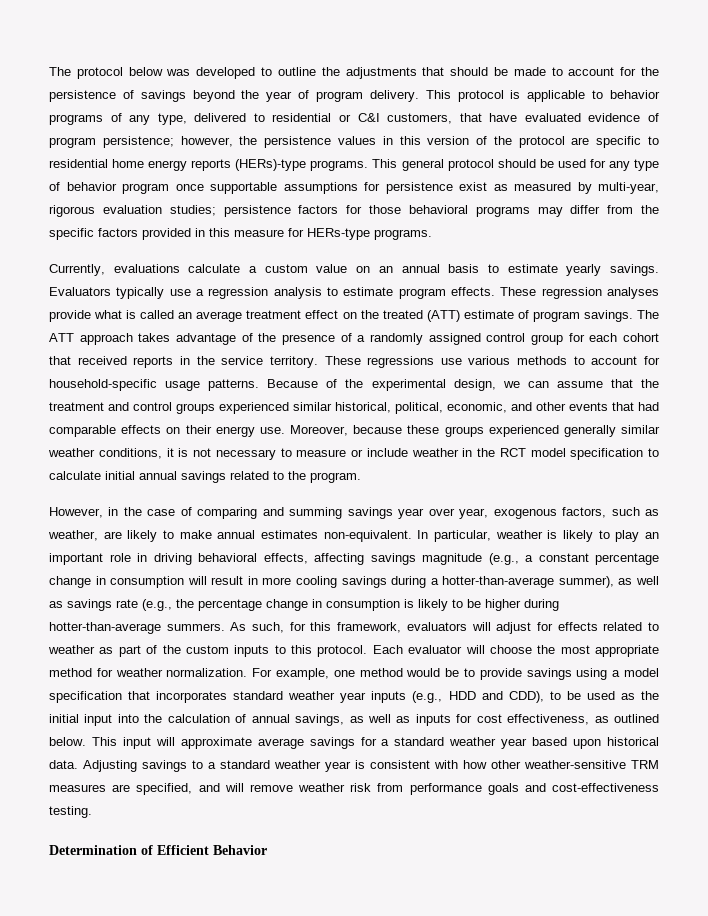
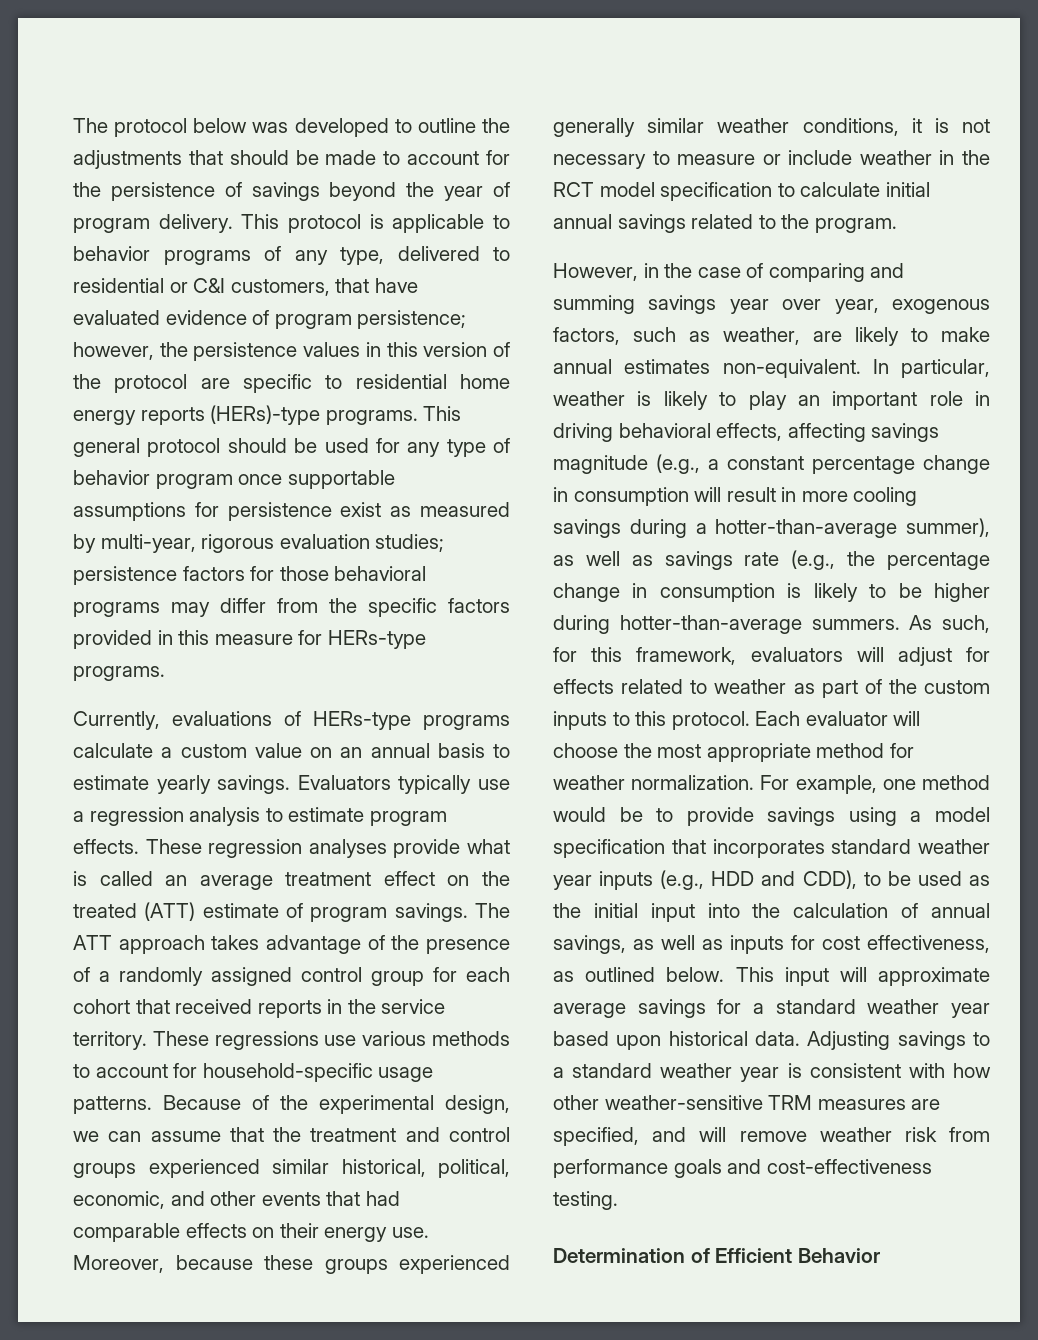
(180, 268) none -> [284,711,510,730] of HERs-type programs

